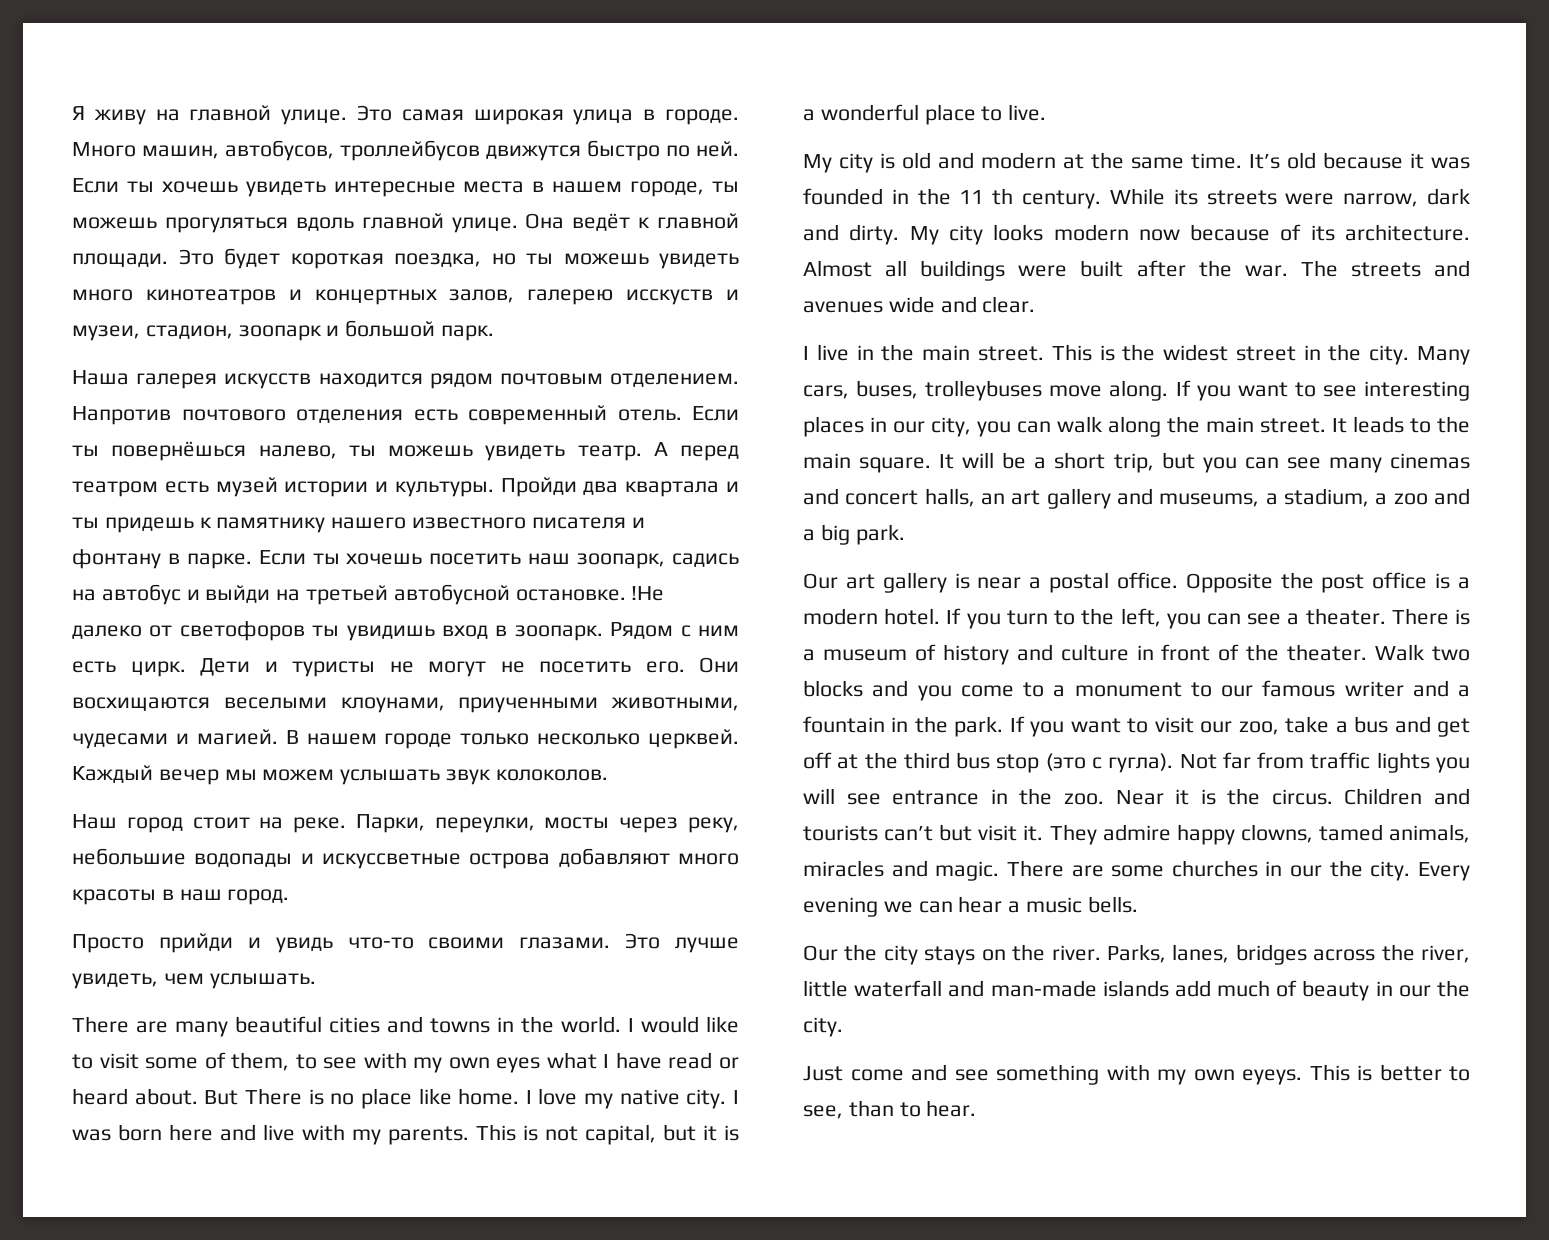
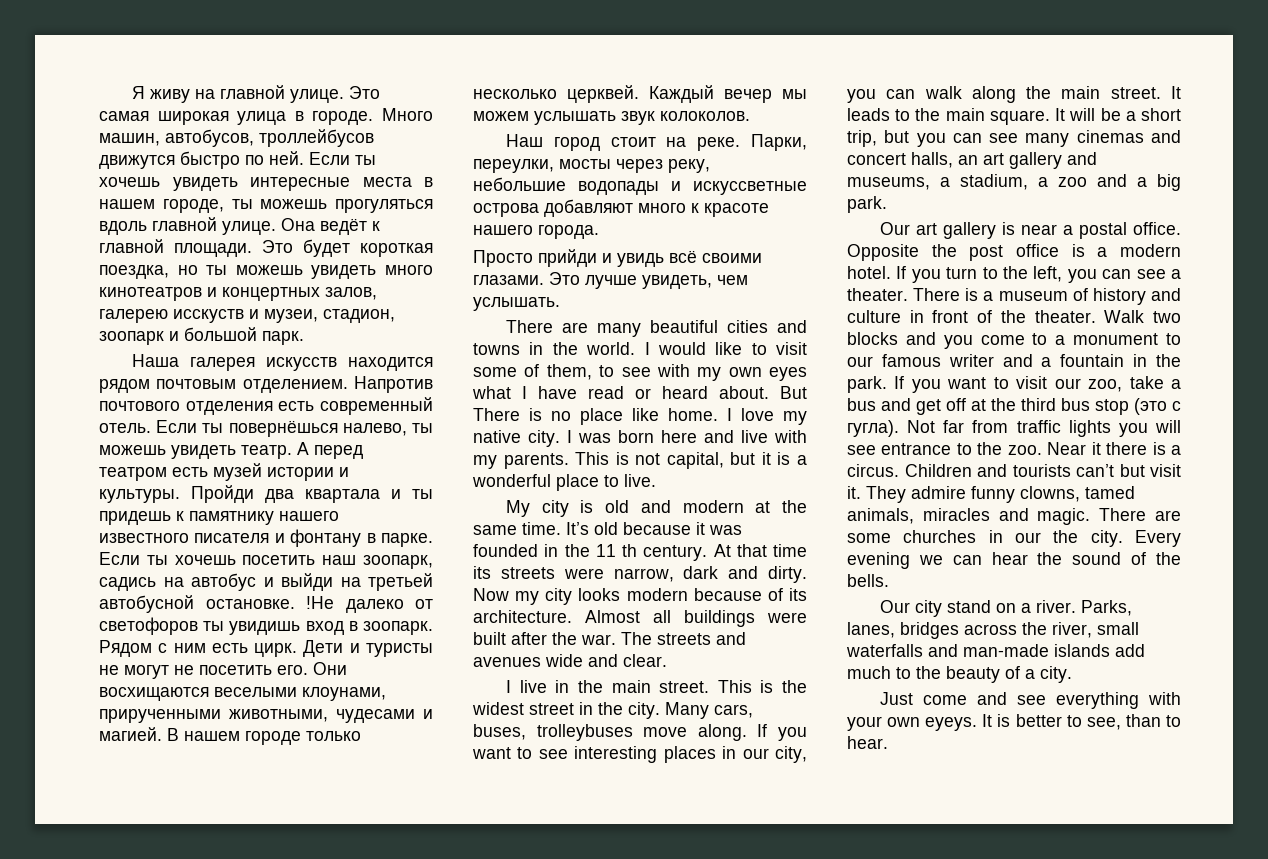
[458,697,599,713] приученными -> [99,709,221,723] прирученными
[72,889,290,905] красоты в наш город. -> [691,203,769,217] [473,225,599,239] к красоте нашего города.
[347,937,414,949] что-то -> [669,250,697,263] всё
[1109,188,1165,205] While -> [713,544,807,557] At that time
[909,226,939,245] My -> [473,588,540,605] Now my
[1138,229,1180,241] now -> (688, 594) none
[990,789,1008,804] in -> [956,443,972,455] to
[1200,788,1261,805] is the -> [1106,442,1181,455] there is a
[1176,824,1235,845] happy -> [971,486,1015,503] funny
[1008,896,1138,913] [803,944,1046,965] a music bells. // Our the city stays on the -> [1037,552,1181,565] [847,574,889,587] [880,600,1032,617] the sound of the bells. // Our city stand on a
[803,980,943,997] little waterfall -> [1097,622,1139,635] [846,644,923,657] small waterfalls
[1276,980,1470,1001] of beauty in our the -> [896,666,1035,683] to the beauty of a
[996,1064,1186,1085] something with my -> [1056,692,1181,709] [847,716,882,731] everything with your
[1309,1064,1350,1081] This -> [982,714,993,727] It

